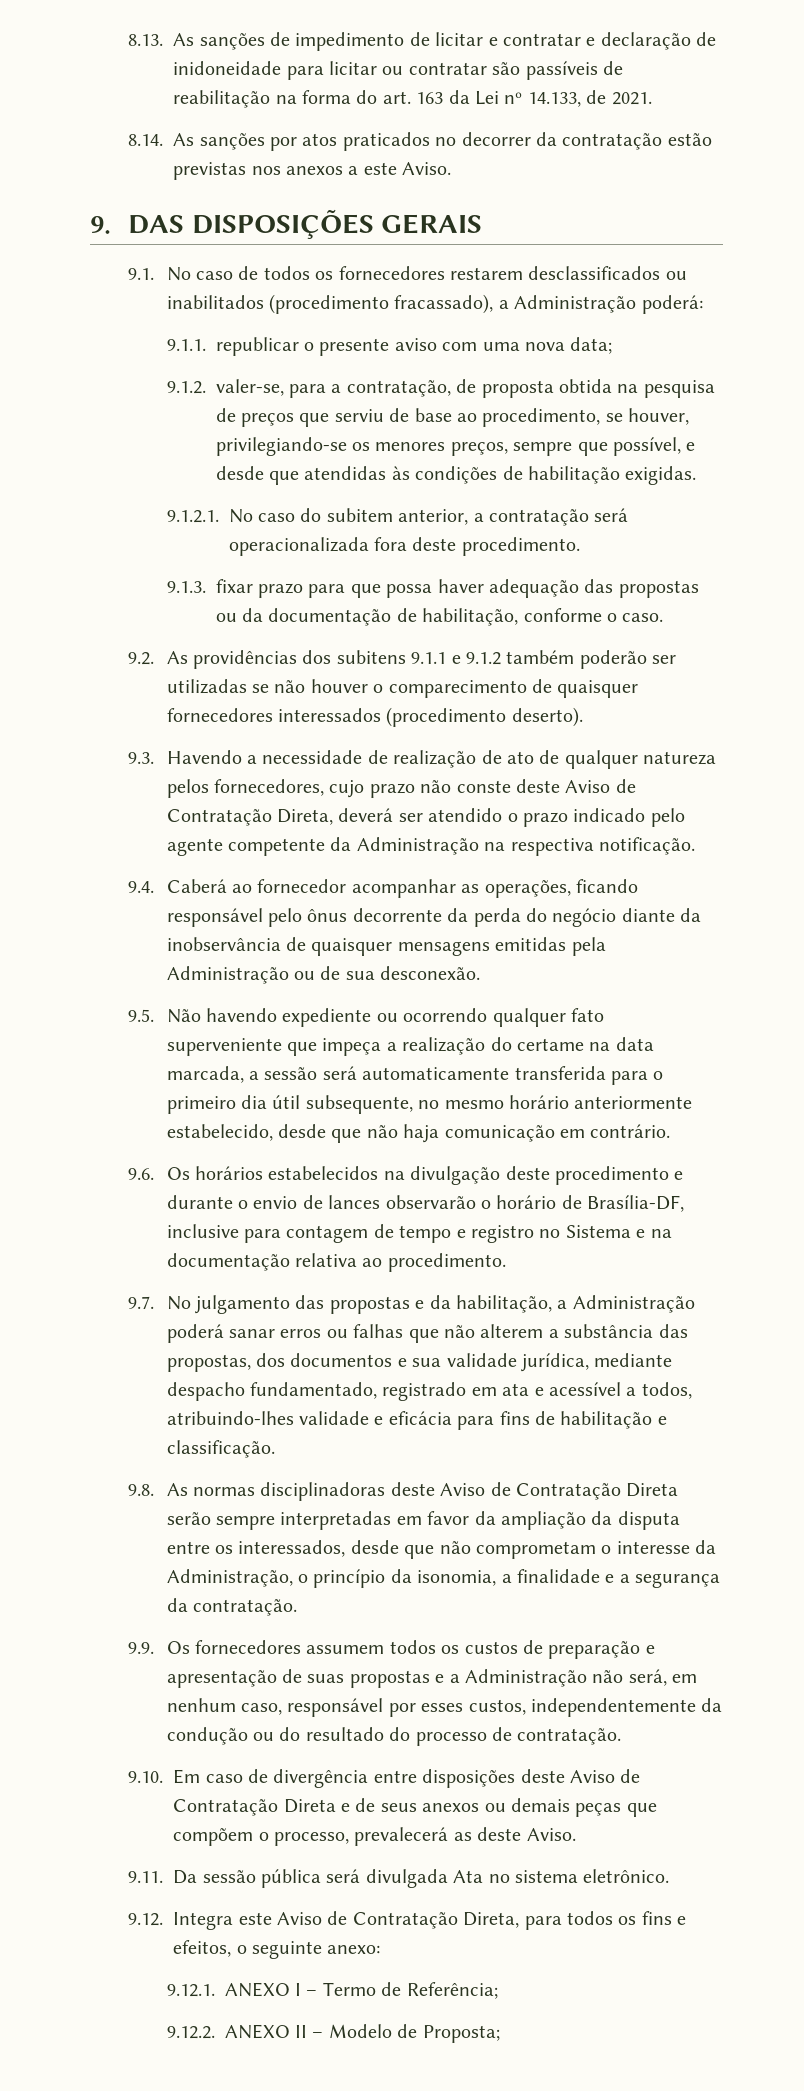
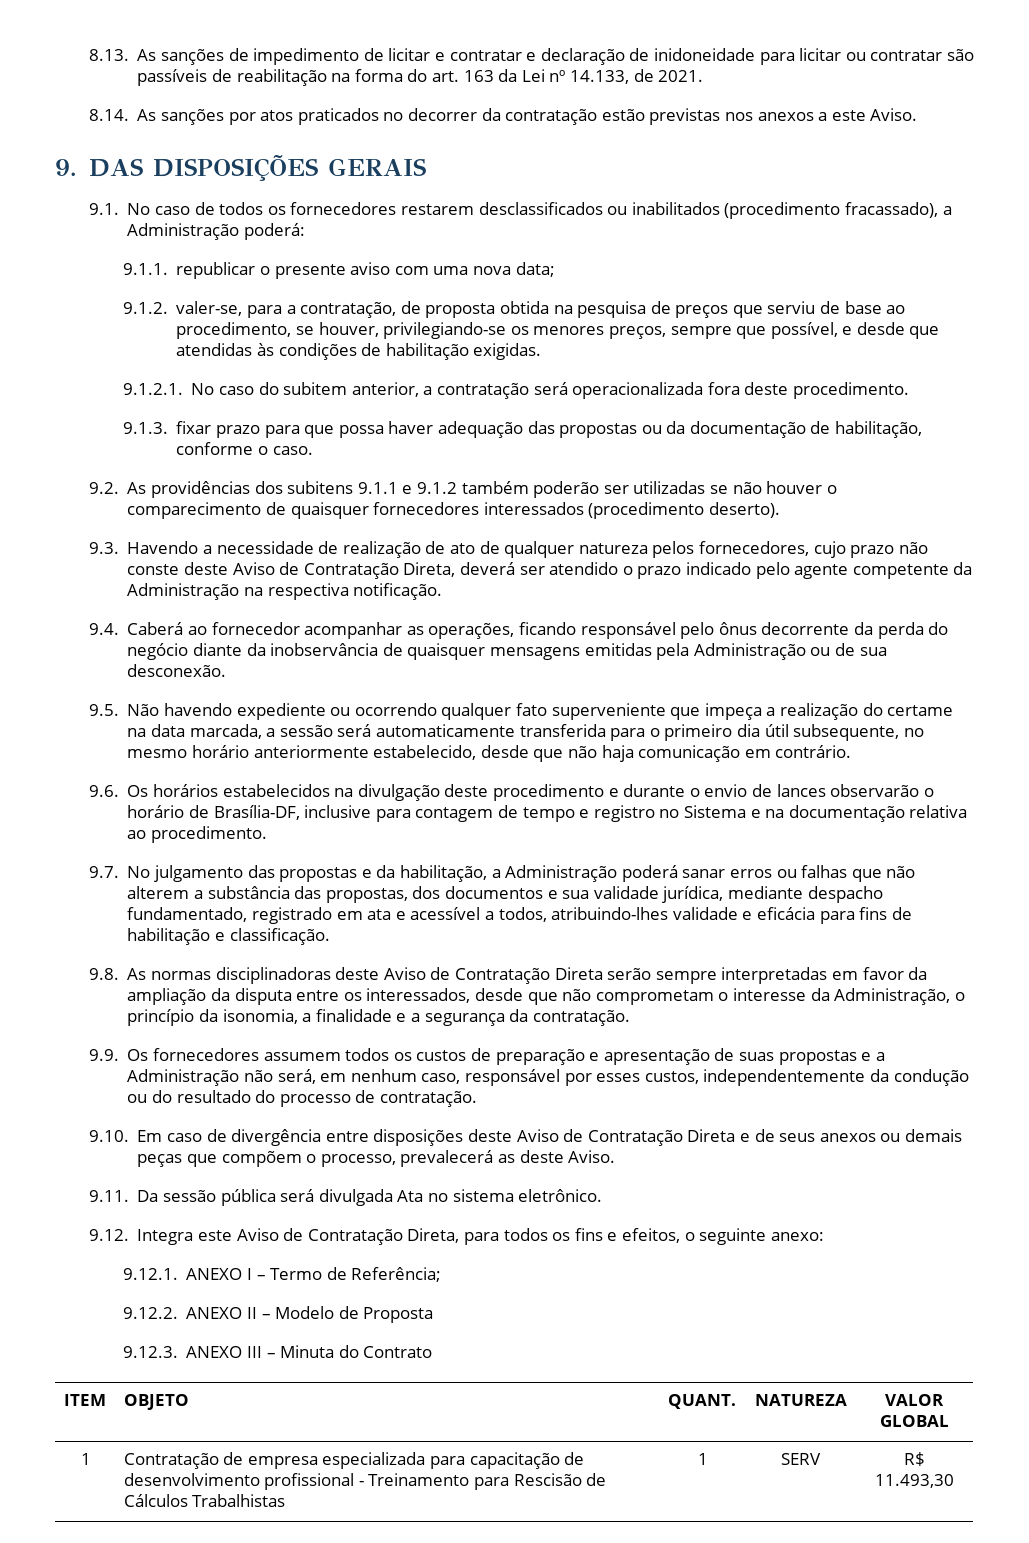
[422,2025,500,2043] Proposta; -> [363,1307,434,1323] [122,1345,433,1358] [63,1394,106,1406] [123,1394,189,1410] [667,1394,736,1409] [754,1394,847,1406] [885,1394,944,1406] [879,1415,949,1427] [80,1453,91,1465] [123,1452,585,1469] [123,1473,607,1490] [123,1494,286,1507] [697,1453,708,1465] [781,1453,821,1465] [903,1452,925,1466] [874,1474,954,1488] Proposta // 9.12.3. ANEXO III – Minuta do Contrato // ITEM | OBJETO | QUANT. | NATUREZA | VALOR GLOBAL // 1 | Contratação de empresa especializada para capacitação de desenvolvimento profissional - Treinamento para Rescisão de Cálculos Trabalhistas | 1 | SERV | R$ 11.493,30

